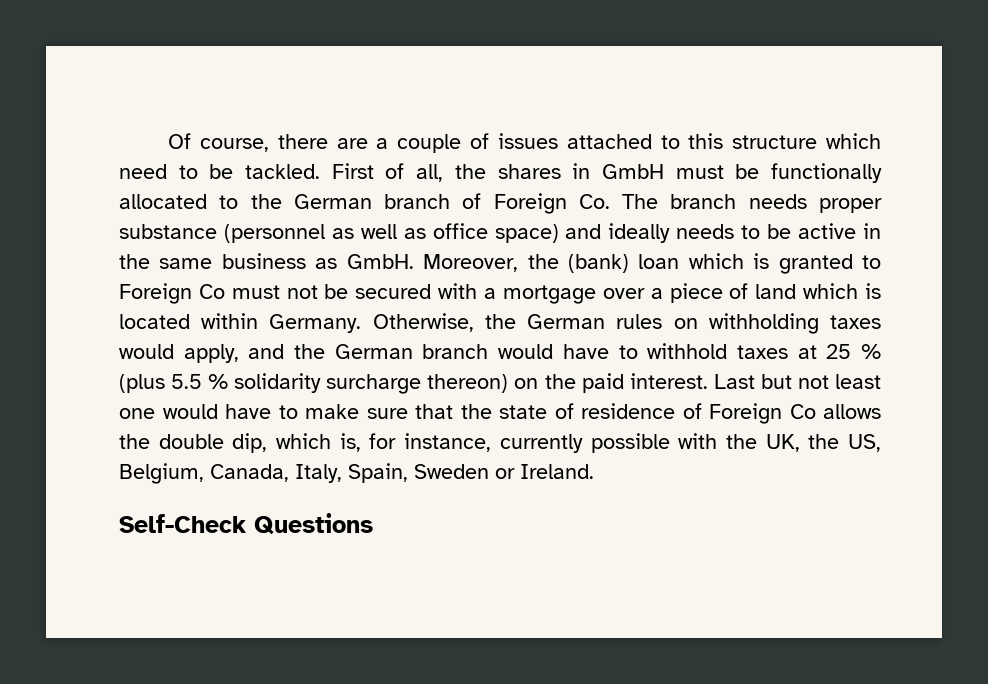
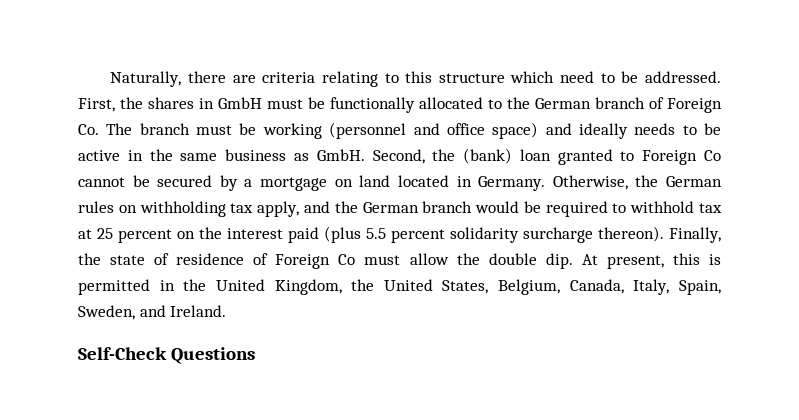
[168,133,652,153] Of course, there are a couple of issues attached -> [110,71,378,87] Naturally, there are criteria relating
[245,163,444,182] tackled. First of all, -> [644,71,721,83] [78,98,115,112] addressed. First,
[748,194,882,213] [119,224,426,243] needs proper substance (personnel as well as -> [196,122,440,139] must be working (personnel and
[423,254,519,272] Moreover, -> [372,149,425,164] Second,
[688,253,770,269] which is -> (551, 155) none
[231,285,318,299] must not -> [78,177,125,187] cannot
[438,283,478,299] with -> [219,175,238,191] by
[602,283,882,303] [119,313,259,329] over a piece of land which is located within -> [334,175,472,187] on land located in
[829,315,881,329] [119,344,174,359] taxes would -> [230,203,254,213] tax
[562,344,609,359] have -> [523,201,608,217] be required
[736,345,788,359] taxes -> [699,203,723,213] tax
[861,344,882,359] % -> [117,227,319,243] percent on the interest paid
[208,374,229,389] % -> [391,229,445,243] percent
[427,373,882,393] [119,404,453,419] thereon) on the paid interest. Last but not least one would have to make sure that -> [598,226,721,243] thereon). Finally,
[823,404,881,419] [119,433,882,453] allows the double dip, which is, for instance, currently possible with the UK, the US, -> [364,253,722,269] [78,279,489,295] must allow the double dip. At present, this is permitted in the United Kingdom, the United States,
[414,464,515,479] Sweden or -> [78,305,166,320] Sweden, and

